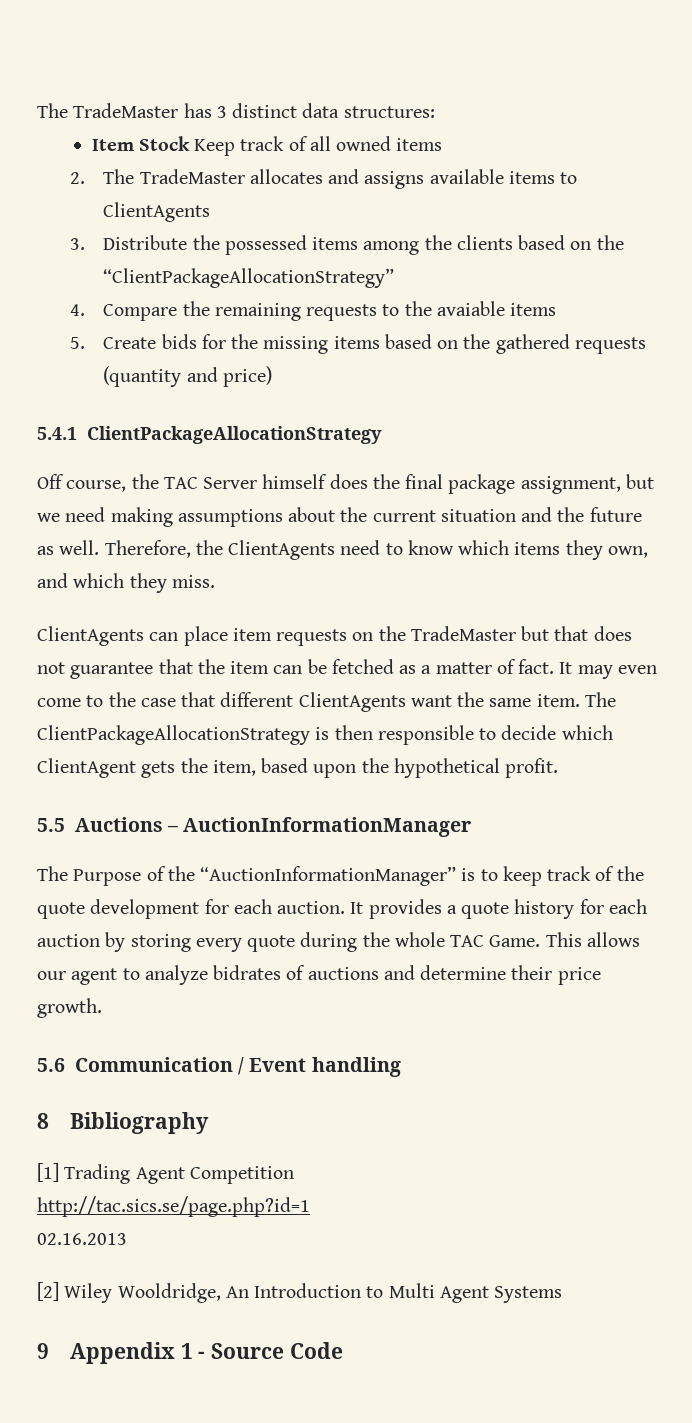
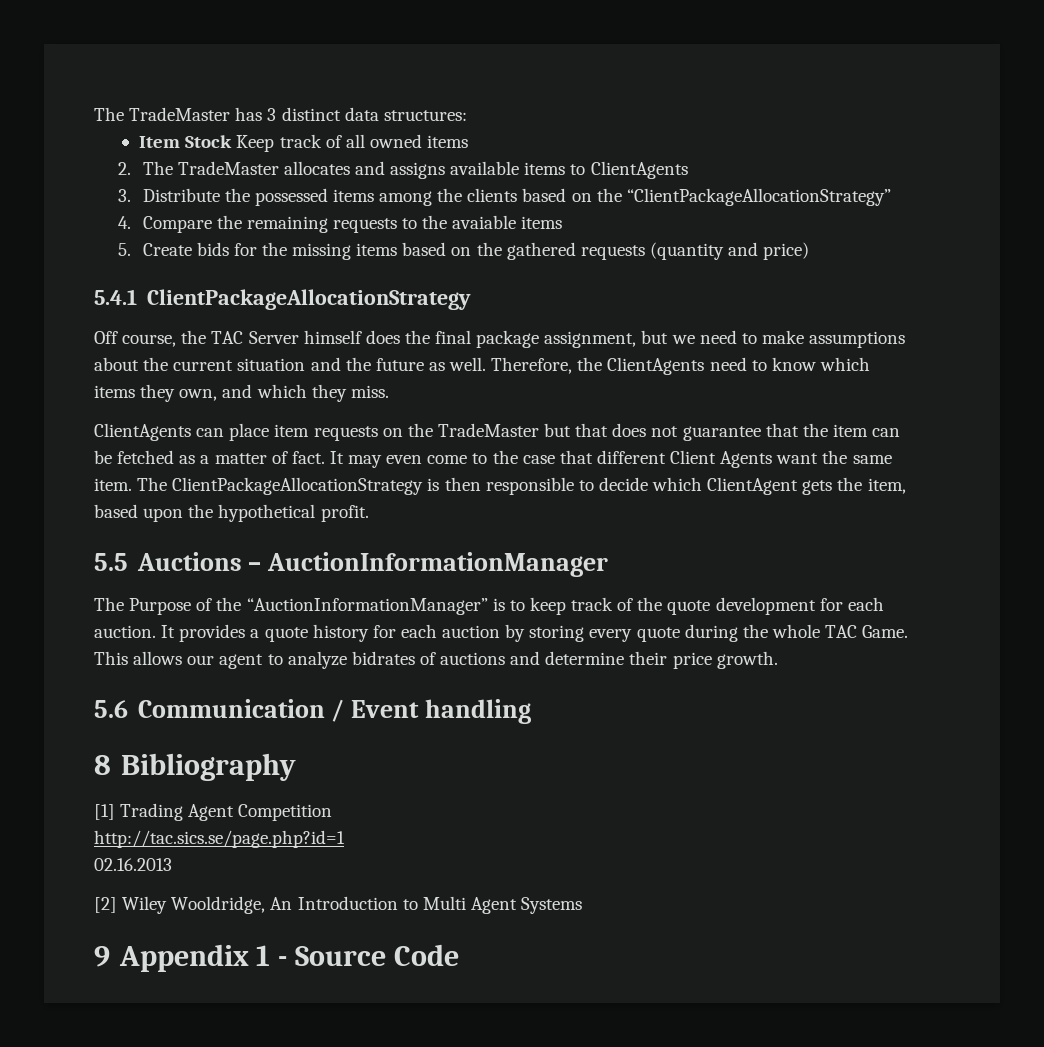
[110,507,173,527] making -> [741,330,804,344] to make
[298,692,406,712] ClientAgents -> [670,450,773,468] Client Agents

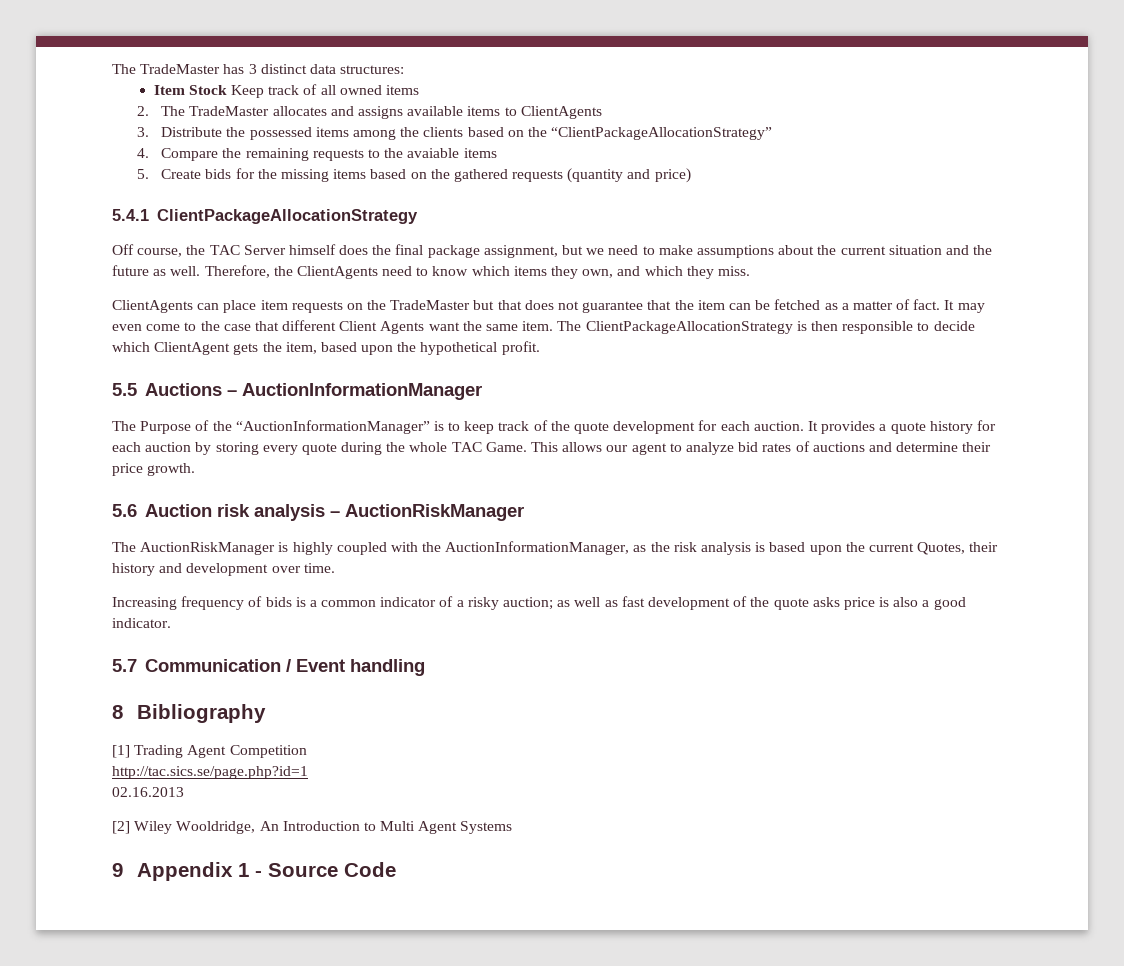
[351,651,415,665] bidrates -> [738,442,792,452] bid rates
(128, 709) none -> [144,504,524,521] [112,541,999,555] [112,563,335,576] [112,596,966,610] [112,618,171,628] [112,659,137,672] Auction risk analysis – AuctionRiskManager // The AuctionRiskManager is highly coupled with the AuctionInformationManager, as the risk analysis is based upon the current Quotes, their history and development over time. // Increasing frequency of bids is a common indicator of a risky auction; as well as fast development of the quote asks price is also a good indicator. // 5.7

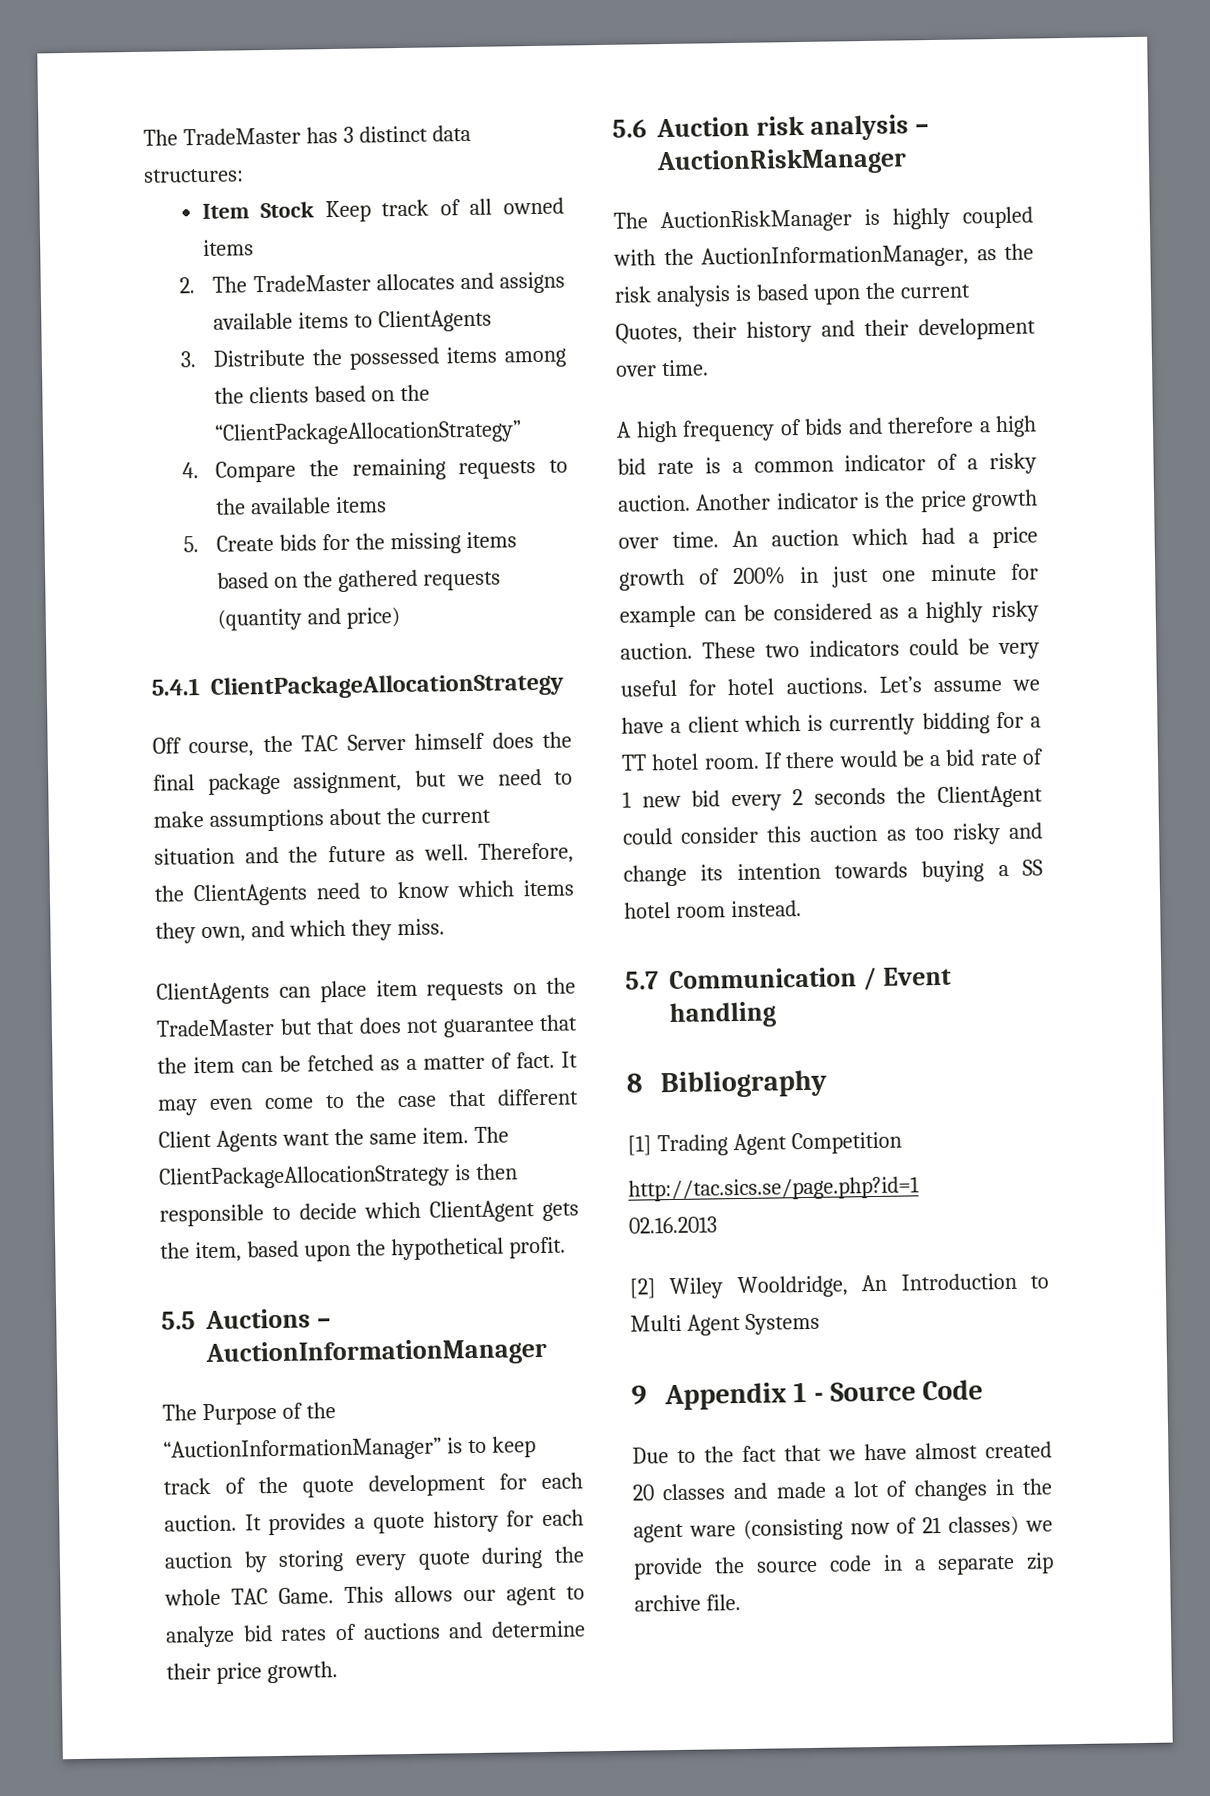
[407,148,460,158] avaiable -> [250,497,332,515] available
(183, 568) none -> [864,319,909,337] their
[112,597,177,610] Increasing -> [616,420,678,443] A high
(292, 602) none -> [847,415,1037,438] [617,458,694,475] and therefore a high bid rate
[503,596,966,610] [112,618,171,628] auction; as well as fast development of the quote asks price is also a good indicator. -> [617,489,1038,513] [618,526,1038,549] [619,563,1039,591] [619,600,1039,628] [620,638,1040,660] [620,676,1040,697] [621,711,1041,736] [621,748,1044,771] [622,785,1043,812] [622,822,1043,845] [623,859,1043,887] [624,900,802,919] auction. Another indicator is the price growth over time. An auction which had a price growth of 200% in just one minute for example can be considered as a highly risky auction. These two indicators could be very useful for hotel auctions. Let’s assume we have a client which is currently bidding for a TT hotel room. If there would be a bid rate of 1 new bid every 2 seconds the ClientAgent could consider this auction as too risky and change its intention towards buying a SS hotel room instead.
(396, 869) none -> [632,1441,1052,1464] [632,1478,1053,1502] [633,1515,1053,1543] [633,1552,1054,1580] [634,1594,741,1612] // Due to the fact that we have almost created 20 classes and made a lot of changes in the agent ware (consisting now of 21 classes) we provide the source code in a separate zip archive file.

